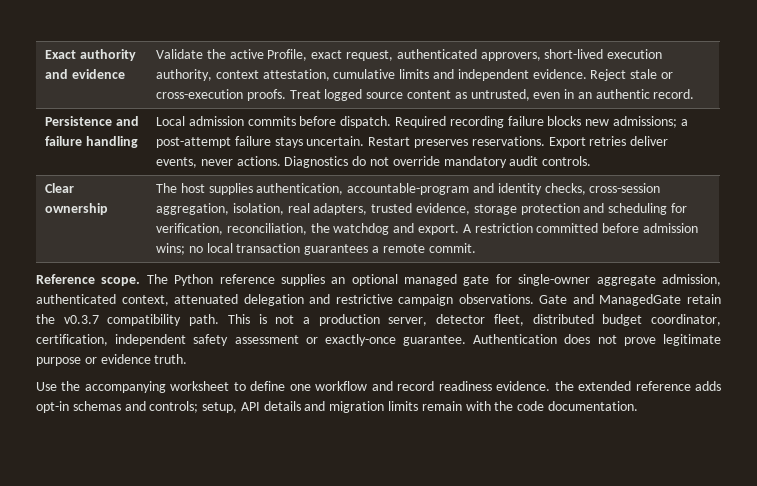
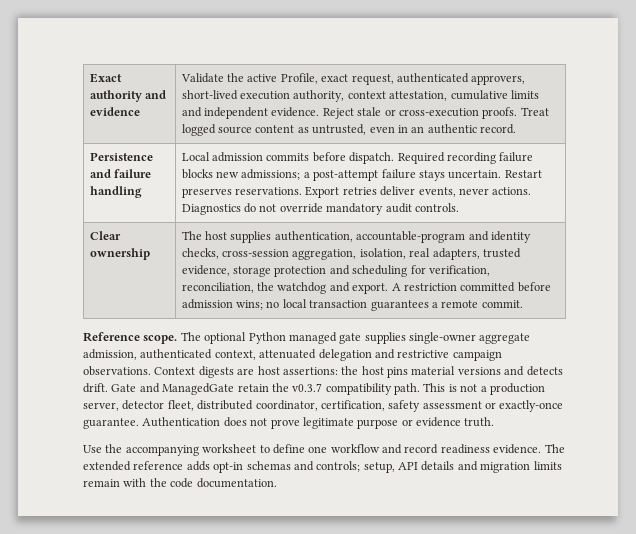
[174,274,398,286] Python reference supplies an optional -> [204,332,286,344] optional Python
[495,274,512,284] for -> [364,332,406,344] supplies
(534, 299) none -> [154,366,563,378] [83,383,108,393] Context digests are host assertions: the host pins material versions and detects drift.
[602,314,643,326] budget -> (254, 405) none
[115,334,187,346] independent -> (385, 405) none
[554,381,574,391] the -> [544,444,565,453] The

